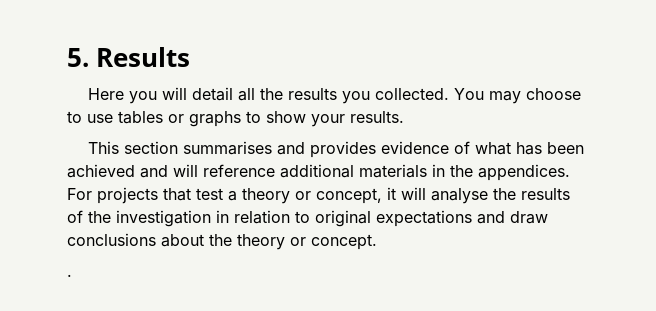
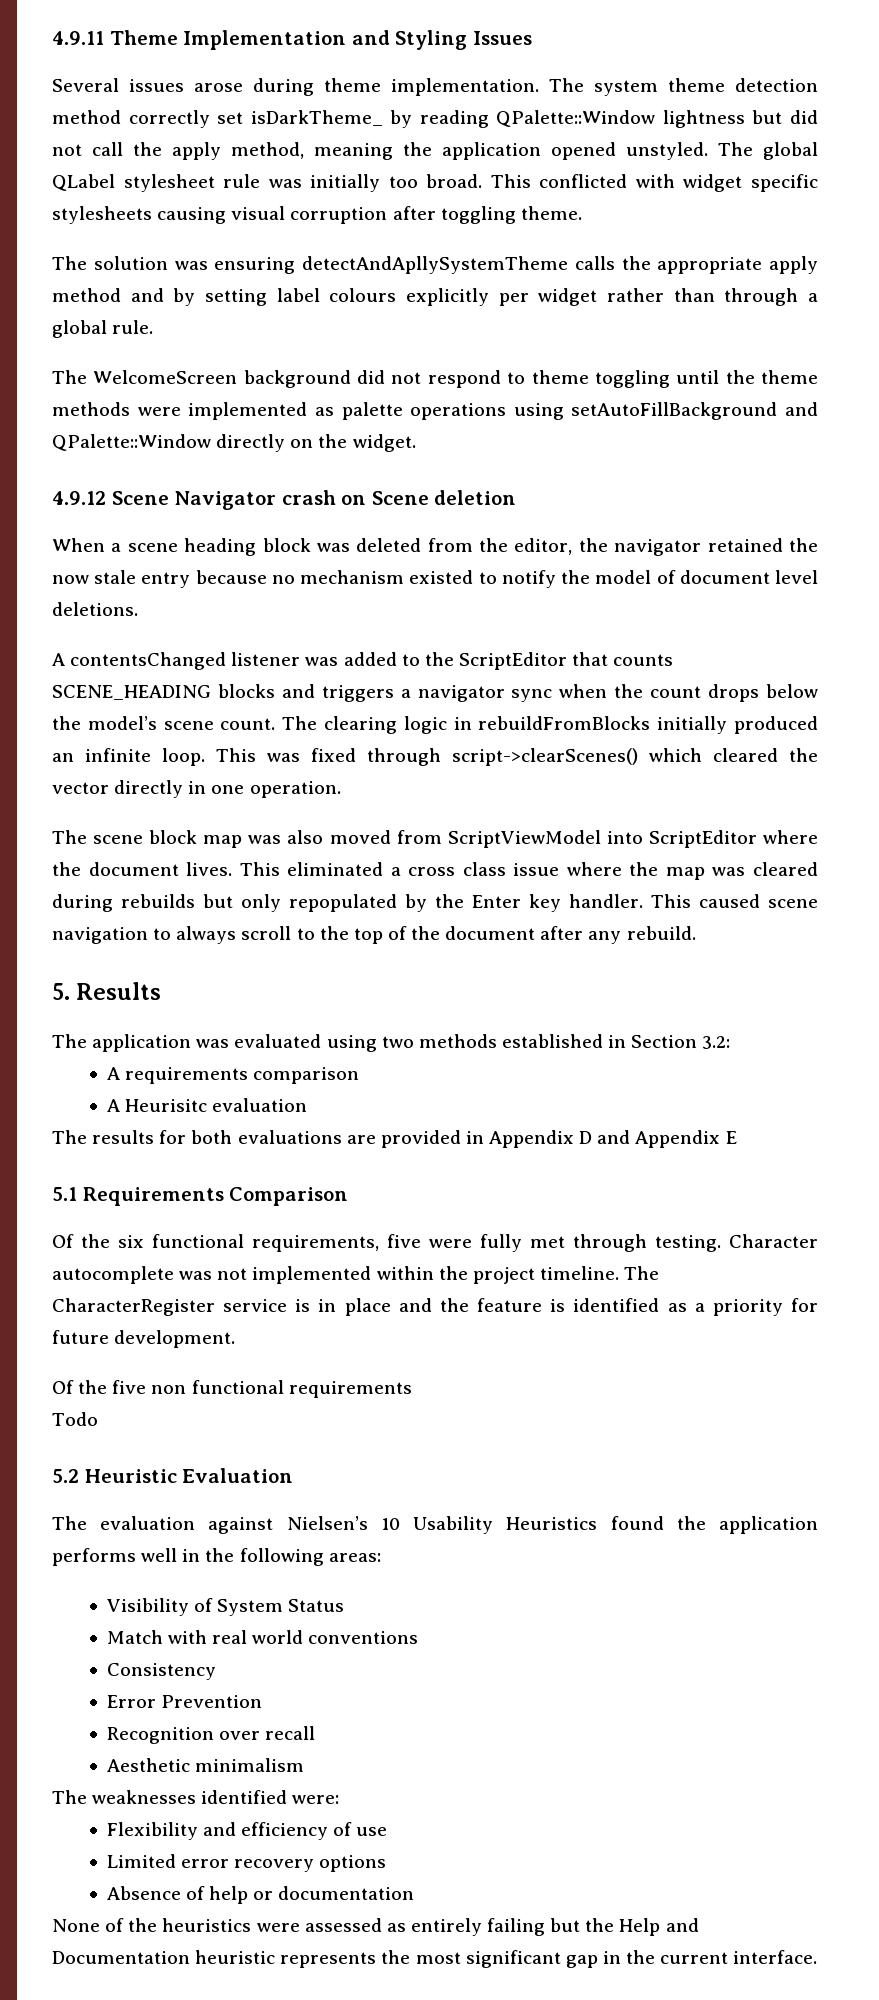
[67,47,190,67] [87,87,581,104] [67,111,404,127] [87,141,584,158] [67,164,570,181] [67,187,570,204] [67,210,548,227] [67,233,377,250] [67,274,72,277] 5. Results // Here you will detail all the results you collected. You may choose to use tables or graphs to show your results. // This section summarises and provides evidence of what has been achieved and will reference additional materials in the appendices. For projects that test a theory or concept, it will analyse the results of the investigation in relation to original expectations and draw conclusions about the theory or concept. // . -> [52,30,532,50] [52,78,818,96] [52,110,818,128] [52,142,818,160] [52,174,818,192] [52,206,582,224] [52,256,818,274] [52,288,818,306] [52,320,154,338] [52,370,819,388] [52,402,818,420] [52,434,416,452] [52,490,517,510] [52,538,818,556] [52,570,819,588] [52,602,138,616] [52,652,674,670] [52,684,818,702] [52,716,818,734] [52,748,818,766] [52,780,341,798] [52,830,819,848] [52,862,819,880] [52,894,819,912] [52,926,696,944] [52,982,162,1000] [52,1034,731,1052] [106,1067,360,1084] [106,1098,308,1112] [52,1130,737,1148] [52,1187,349,1206] [52,1234,818,1252] [52,1266,660,1284] [52,1298,818,1316] [52,1330,236,1348] [52,1380,412,1398] [52,1412,98,1426] [52,1468,294,1483] [52,1516,818,1534] [52,1548,381,1566] [106,1598,345,1616] [106,1630,419,1644] [106,1663,216,1680] [106,1695,263,1708] [106,1726,316,1744] [106,1758,305,1772] [52,1790,340,1804] [106,1822,388,1840] [106,1854,387,1872] [106,1886,415,1904] [52,1918,699,1936] [52,1950,818,1968] 4.9.11 Theme Implementation and Styling Issues // Several issues arose during theme implementation. The system theme detection method correctly set isDarkTheme_ by reading QPalette::Window lightness but did not call the apply method, meaning the application opened unstyled. The global QLabel stylesheet rule was initially too broad. This conflicted with widget specific stylesheets causing visual corruption after toggling theme. // The solution was ensuring detectAndApllySystemTheme calls the appropriate apply method and by setting label colours explicitly per widget rather than through a global rule. // The WelcomeScreen background did not respond to theme toggling until the theme methods were implemented as palette operations using setAutoFillBackground and QPalette::Window directly on the widget. // 4.9.12 Scene Navigator crash on Scene deletion // When a scene heading block was deleted from the editor, the navigator retained the now stale entry because no mechanism existed to notify the model of document level deletions. // A contentsChanged listener was added to the ScriptEditor that counts SCENE_HEADING blocks and triggers a navigator sync when the count drops below the model’s scene count. The clearing logic in rebuildFromBlocks initially produced an infinite loop. This was fixed through script->clearScenes() which cleared the vector directly in one operation. // The scene block map was also moved from ScriptViewModel into ScriptEditor where the document lives. This eliminated a cross class issue where the map was cleared during rebuilds but only repopulated by the Enter key handler. This caused scene navigation to always scroll to the top of the document after any rebuild. // 5. Results // The application was evaluated using two methods established in Section 3.2: // A requirements comparison // A Heurisitc evaluation // The results for both evaluations are provided in Appendix D and Appendix E // 5.1 Requirements Comparison // Of the six functional requirements, five were fully met through testing. Character autocomplete was not implemented within the project timeline. The CharacterRegister service is in place and the feature is identified as a priority for future development. // Of the five non functional requirements // Todo // 5.2 Heuristic Evaluation // The evaluation against Nielsen’s 10 Usability Heuristics found the application performs well in the following areas: // Visibility of System Status // Match with real world conventions // Consistency // Error Prevention // Recognition over recall // Aesthetic minimalism // The weaknesses identified were: // Flexibility and efficiency of use // Limited error recovery options // Absence of help or documentation // None of the heuristics were assessed as entirely failing but the Help and Documentation heuristic represents the most significant gap in the current interface.

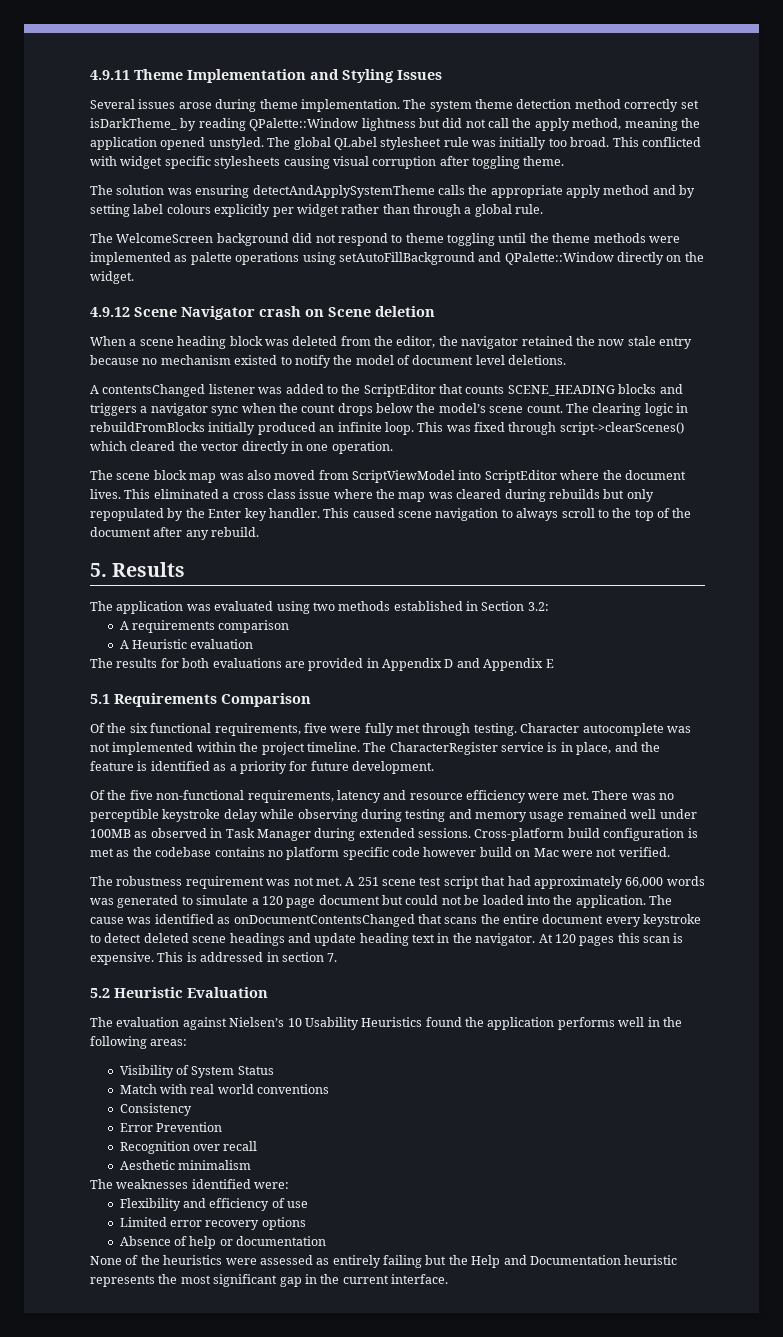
[302,256,569,274] detectAndApllySystemTheme -> [252,185,435,198] detectAndApplySystemTheme
[125,1099,208,1112] Heurisitc -> [131,639,187,649] Heuristic
[344,1298,391,1316] place -> [576,742,612,755] place,
[151,1380,412,1398] [52,1412,98,1426] non functional requirements // Todo -> [156,790,674,803] [90,809,697,822] [90,828,698,841] [90,847,670,860] [90,876,705,889] [90,895,672,908] [90,914,702,927] [90,933,684,946] [90,952,338,965] non-functional requirements, latency and resource efficiency were met. There was no perceptible keystroke delay while observing during testing and memory usage remained well under 100MB as observed in Task Manager during extended sessions. Cross-platform build configuration is met as the codebase contains no platform specific code however build on Mac were not verified. // The robustness requirement was not met. A 251 scene test script that had approximately 66,000 words was generated to simulate a 120 page document but could not be loaded into the application. The cause was identified as onDocumentContentsChanged that scans the entire document every keystroke to detect deleted scene headings and update heading text in the navigator. At 120 pages this scan is expensive. This is addressed in section 7.

